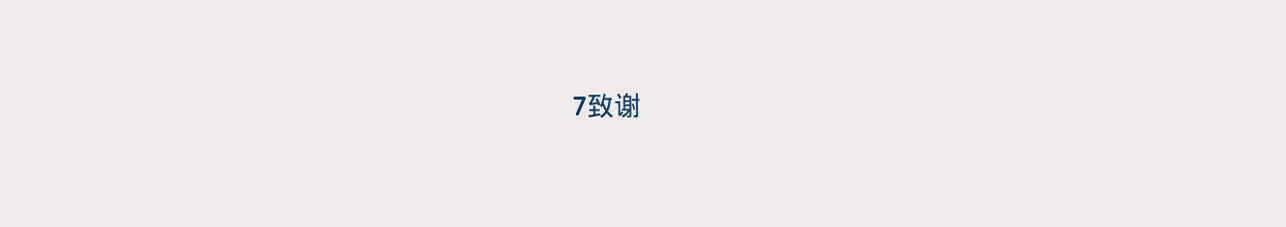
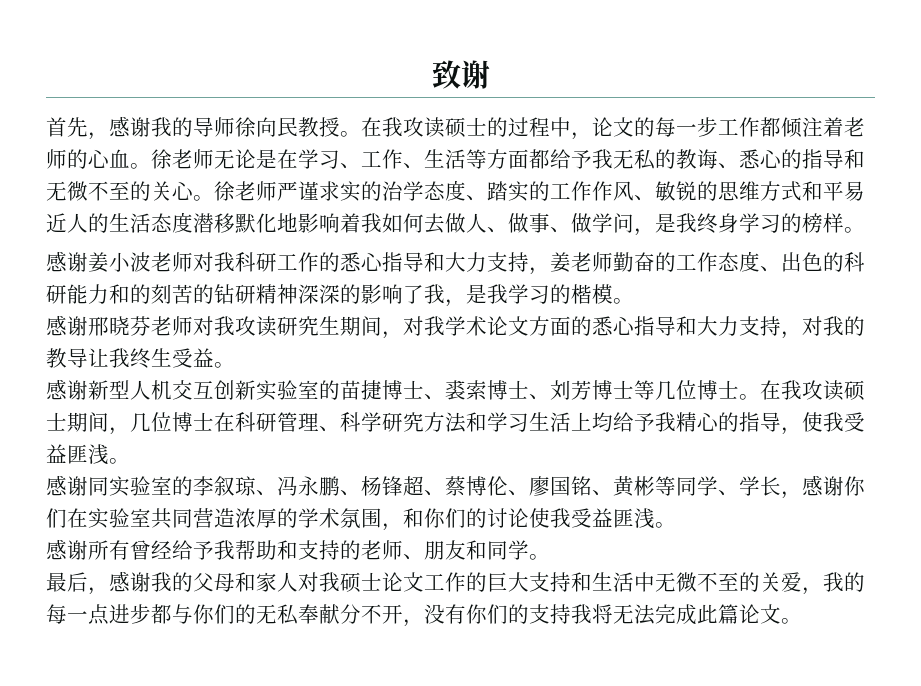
[570,96,588,116] 7 -> (431, 74) none
(642, 105) none -> [46,116,865,140] [46,149,865,170] [46,180,865,202] [46,212,865,236] [46,251,865,275] [46,284,634,307] [46,315,865,339] [46,348,235,369] [46,379,865,401] [46,412,865,435] [46,444,130,465] [46,475,865,499] [46,508,676,531] [46,539,550,560] [46,571,865,595] [46,604,802,627] // 首先，感谢我的导师徐向民教授。在我攻读硕士的过程中，论文的每一步工作都倾注着老师的心血。徐老师无论是在学习、工作、生活等方面都给予我无私的教诲、悉心的指导和无微不至的关心。徐老师严谨求实的治学态度、踏实的工作作风、敏锐的思维方式和平易近人的生活态度潜移默化地影响着我如何去做人、做事、做学问，是我终身学习的榜样。 // 感谢姜小波老师对我科研工作的悉心指导和大力支持，姜老师勤奋的工作态度、出色的科研能力和的刻苦的钻研精神深深的影响了我，是我学习的楷模。 // 感谢邢晓芬老师对我攻读研究生期间，对我学术论文方面的悉心指导和大力支持，对我的教导让我终生受益。 // 感谢新型人机交互创新实验室的苗捷博士、裘索博士、刘芳博士等几位博士。在我攻读硕士期间，几位博士在科研管理、科学研究方法和学习生活上均给予我精心的指导，使我受益匪浅。 // 感谢同实验室的李叙琼、冯永鹏、杨锋超、蔡博伦、廖国铭、黄彬等同学、学长，感谢你们在实验室共同营造浓厚的学术氛围，和你们的讨论使我受益匪浅。 // 感谢所有曾经给予我帮助和支持的老师、朋友和同学。 // 最后，感谢我的父母和家人对我硕士论文工作的巨大支持和生活中无微不至的关爱，我的每一点进步都与你们的无私奉献分不开，没有你们的支持我将无法完成此篇论文。

